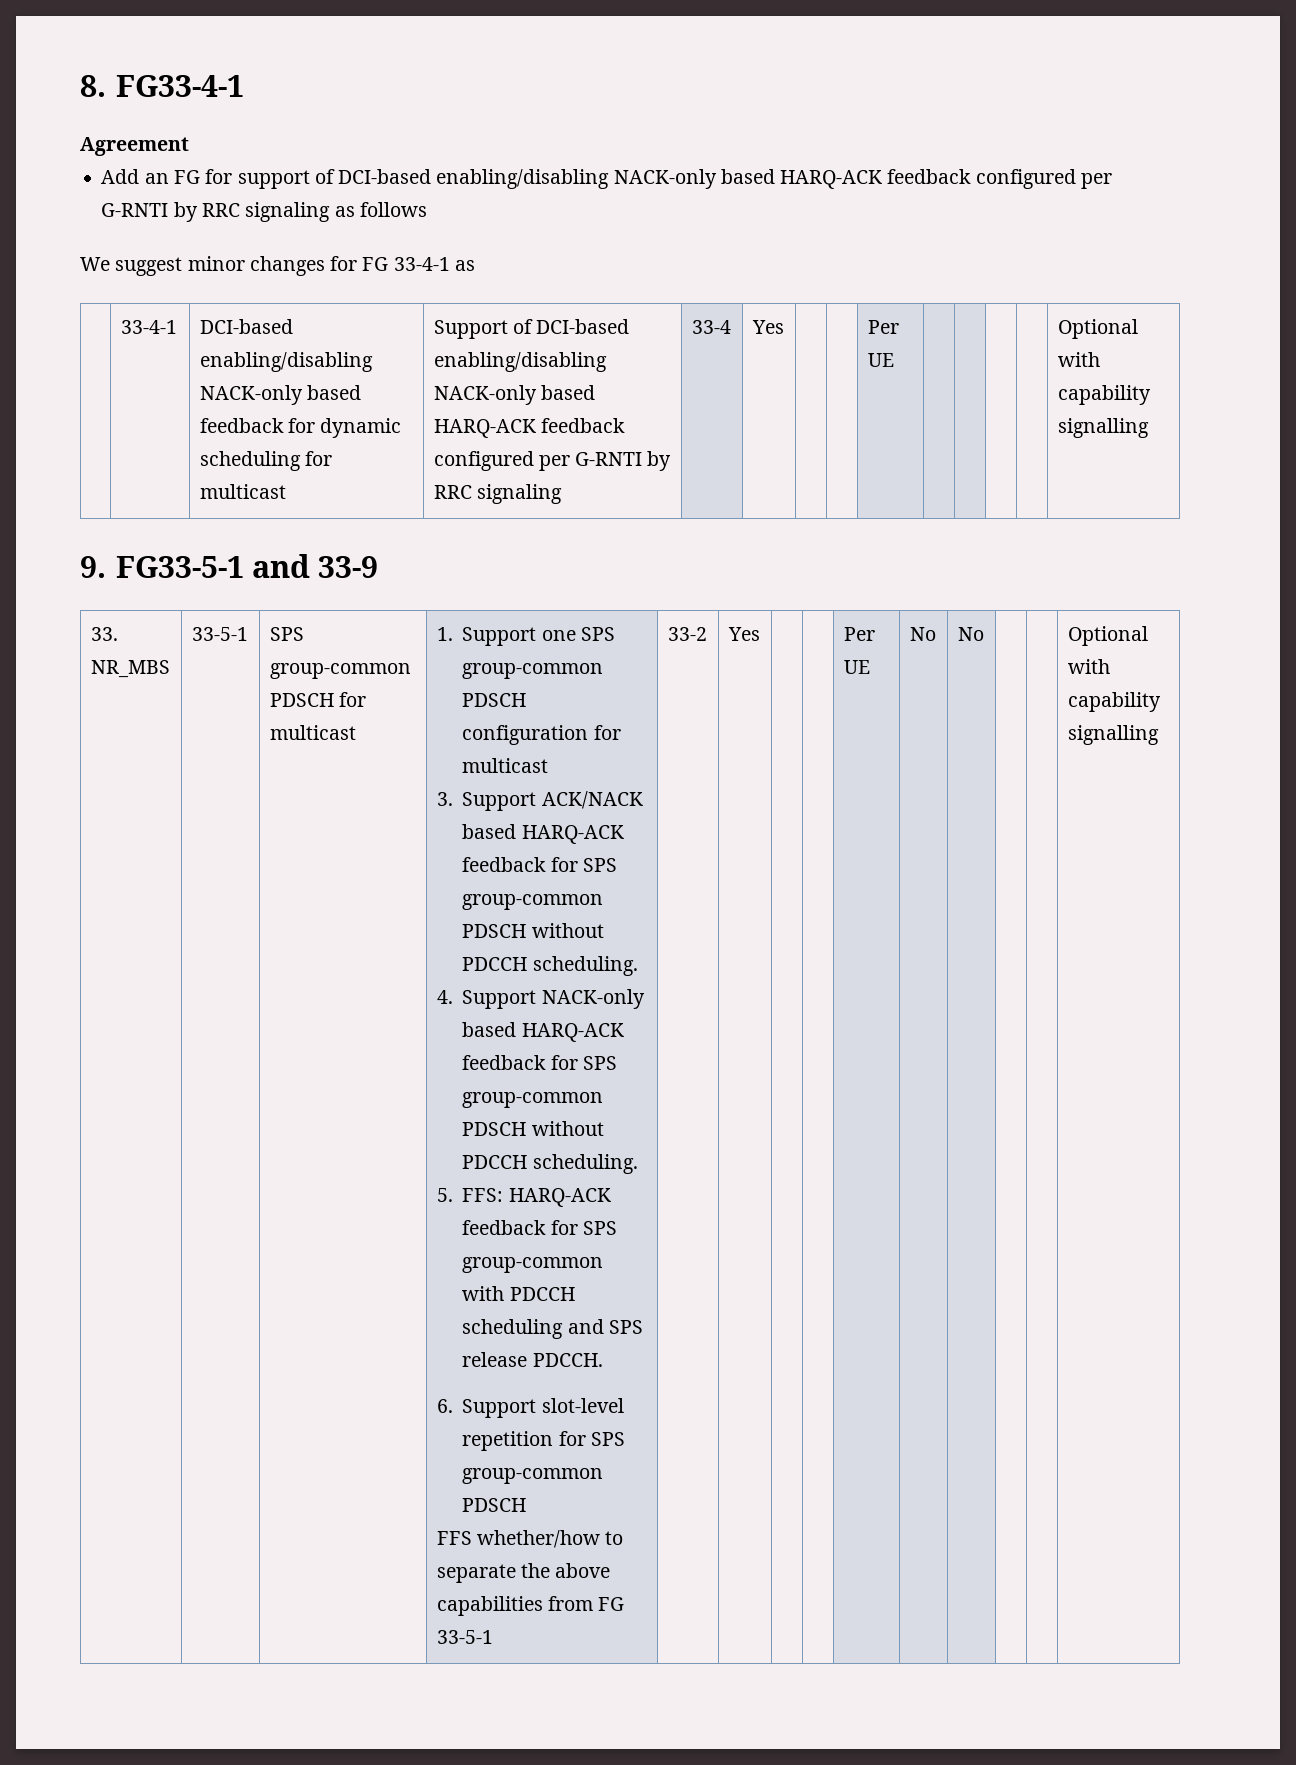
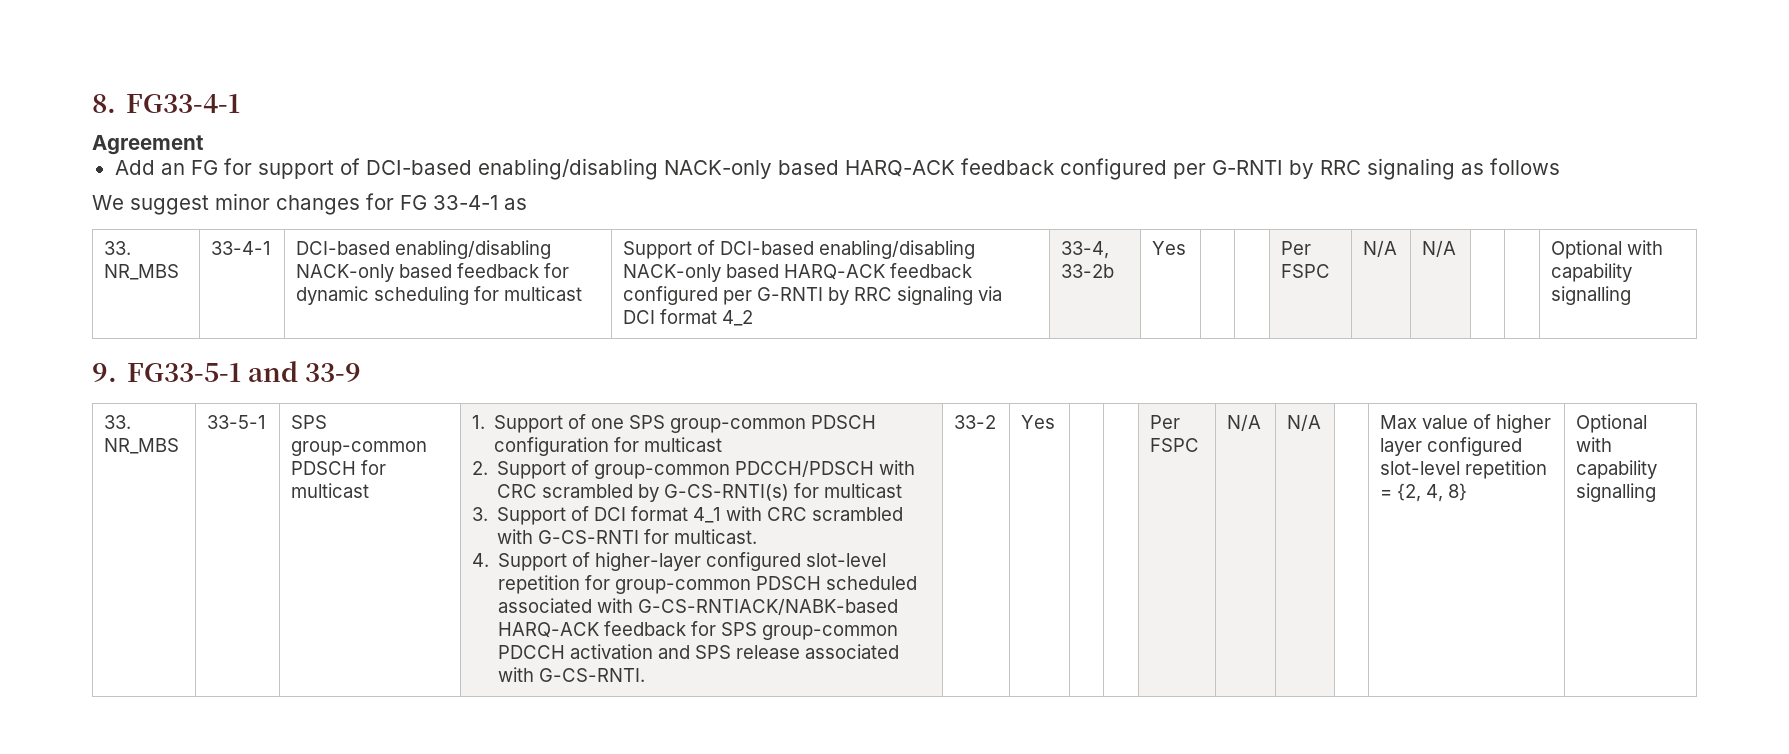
(475, 265) none -> [104,241,132,255] [104,264,180,280] 33. NR_MBS
[691,320,731,334] [751,320,784,334] [867,320,899,334] [867,353,894,367] | 33-4 | Yes | | | Per UE | | -> [978,286,1003,301] [623,309,754,326] [1061,241,1110,259] [1061,264,1115,278] [1152,241,1187,255] [1281,241,1312,255] [1281,264,1331,278] [1363,240,1398,257] [1422,240,1457,257] via DCI format 4_2 | 33-4, 33-2b | Yes | | | Per FSPC | N/A | N/A
(537, 636) none -> [568,414,587,429] of
[436,791,643,811] [462,824,624,844] [462,857,617,872] [462,894,604,910] [462,923,604,938] [462,956,638,976] [436,989,645,1009] [462,1022,624,1042] [462,1055,617,1070] [462,1092,604,1108] [462,1121,604,1136] [462,1154,638,1174] [436,1188,611,1207] [462,1220,617,1235] [462,1257,604,1273] [462,1286,575,1301] [462,1319,643,1339] [462,1352,603,1367] [436,1398,624,1418] [462,1431,625,1451] [462,1468,604,1484] [462,1498,527,1512] [436,1530,624,1548] [436,1563,611,1583] [436,1596,625,1616] [436,1630,493,1644] [667,627,707,641] [727,627,760,641] [843,627,875,641] [843,660,870,674] [909,627,936,641] [957,627,984,641] 3. Support ACK/NACK based HARQ-ACK feedback for SPS group-common PDSCH without PDCCH scheduling. // 4. Support NACK-only based HARQ-ACK feedback for SPS group-common PDSCH without PDCCH scheduling. // 5. FFS: HARQ-ACK feedback for SPS group-common with PDCCH scheduling and SPS release PDCCH. // 6. Support slot-level repetition for SPS group-common PDSCH // FFS whether/how to separate the above capabilities from FG 33-5-1 | 33-2 | Yes | | | Per UE | No | No | | -> [472,460,916,479] [497,483,903,502] [472,506,904,525] [497,529,758,544] [472,552,887,571] [498,575,918,594] [498,598,899,615] [498,621,899,640] [498,644,900,659] [498,667,646,682] [954,415,997,429] [1021,415,1056,429] [1150,415,1181,429] [1150,438,1200,452] [1227,414,1262,431] [1287,414,1322,431] [1380,414,1552,433] [1380,437,1523,456] [1380,460,1548,479] [1380,483,1468,502] 2. Support of group-common PDCCH/PDSCH with CRC scrambled by G-CS-RNTI(s) for multicast // 3. Support of DCI format 4_1 with CRC scrambled with G-CS-RNTI for multicast. // 4. Support of higher-layer configured slot-level repetition for group-common PDSCH scheduled associated with G-CS-RNTIACK/NABK-based HARQ-ACK feedback for SPS group-common PDCCH activation and SPS release associated with G-CS-RNTI. | 33-2 | Yes | | | Per FSPC | N/A | N/A | | Max value of higher layer configured slot-level repetition = {2, 4, 8}

